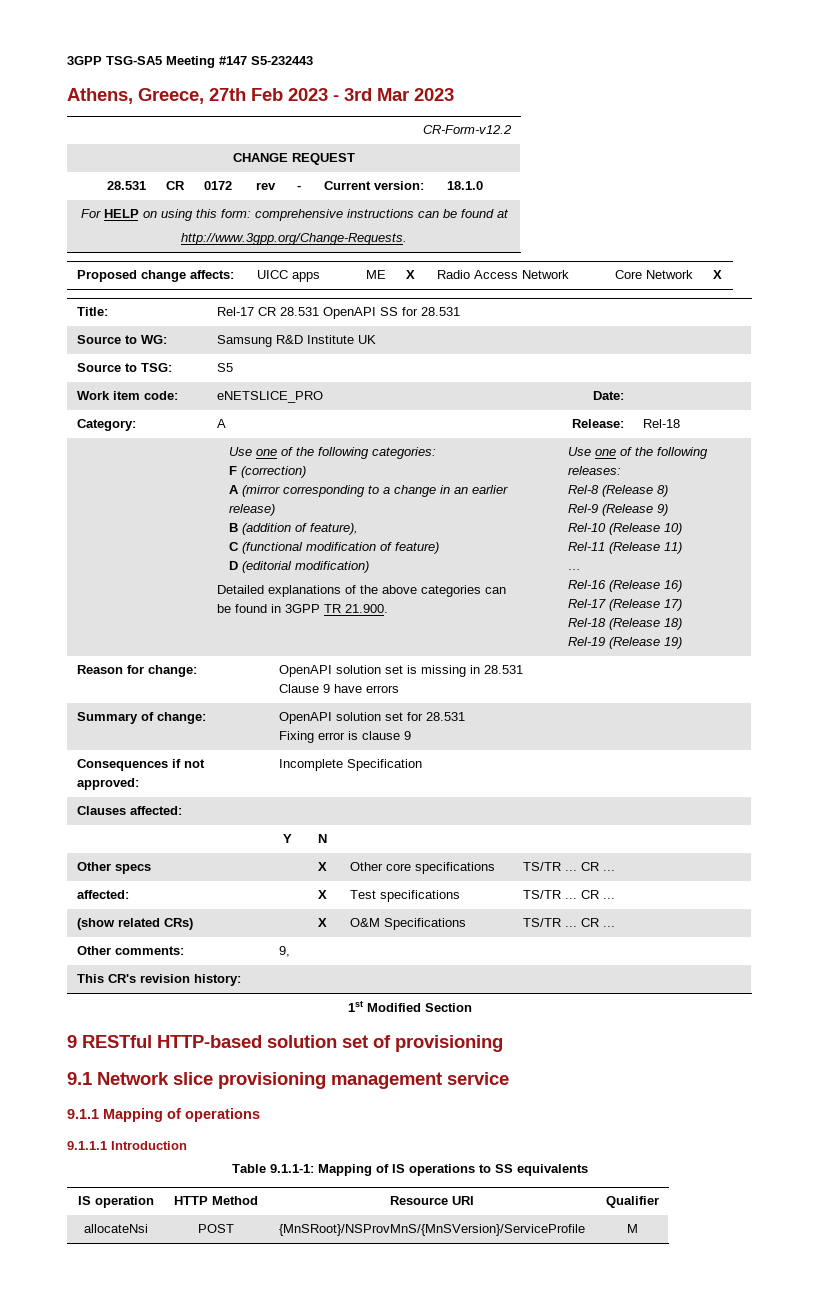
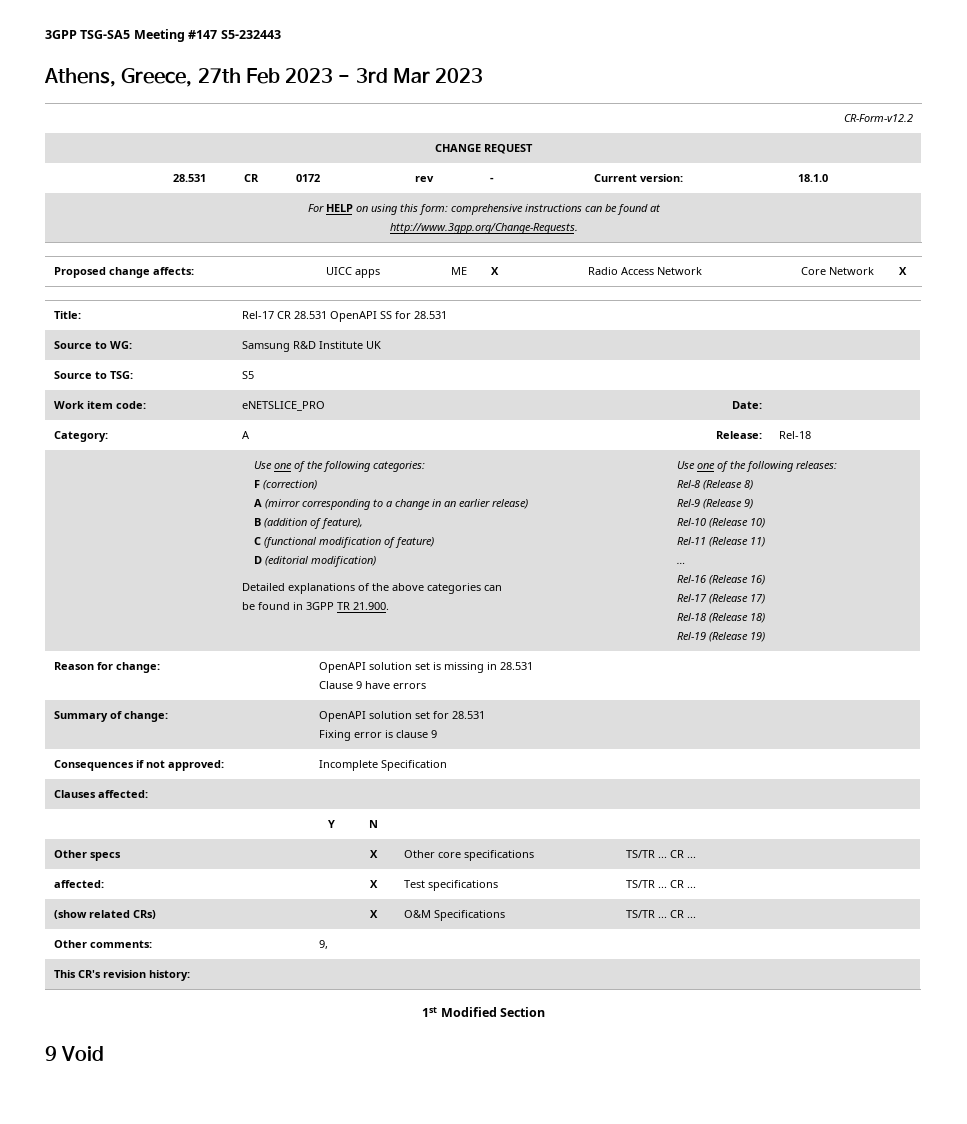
[82,1035,503,1052] [67,1072,509,1089] [67,1108,260,1122] [67,1141,187,1150] [232,1164,588,1176] [77,1196,154,1208] [174,1196,258,1205] [390,1196,474,1205] [605,1196,659,1208] [83,1224,148,1233] [198,1224,234,1233] [279,1224,585,1236] [626,1224,638,1233] RESTful HTTP-based solution set of provisioning // 9.1 Network slice provisioning management service // 9.1.1 Mapping of operations // 9.1.1.1 Introduction // Table 9.1.1-1: Mapping of IS operations to SS equivalents // IS operation | HTTP Method | Resource URI | Qualifier // allocateNsi | POST | {MnSRoot}/NSProvMnS/{MnSVersion}/ServiceProfile | M -> [61,1046,105,1061] Void

